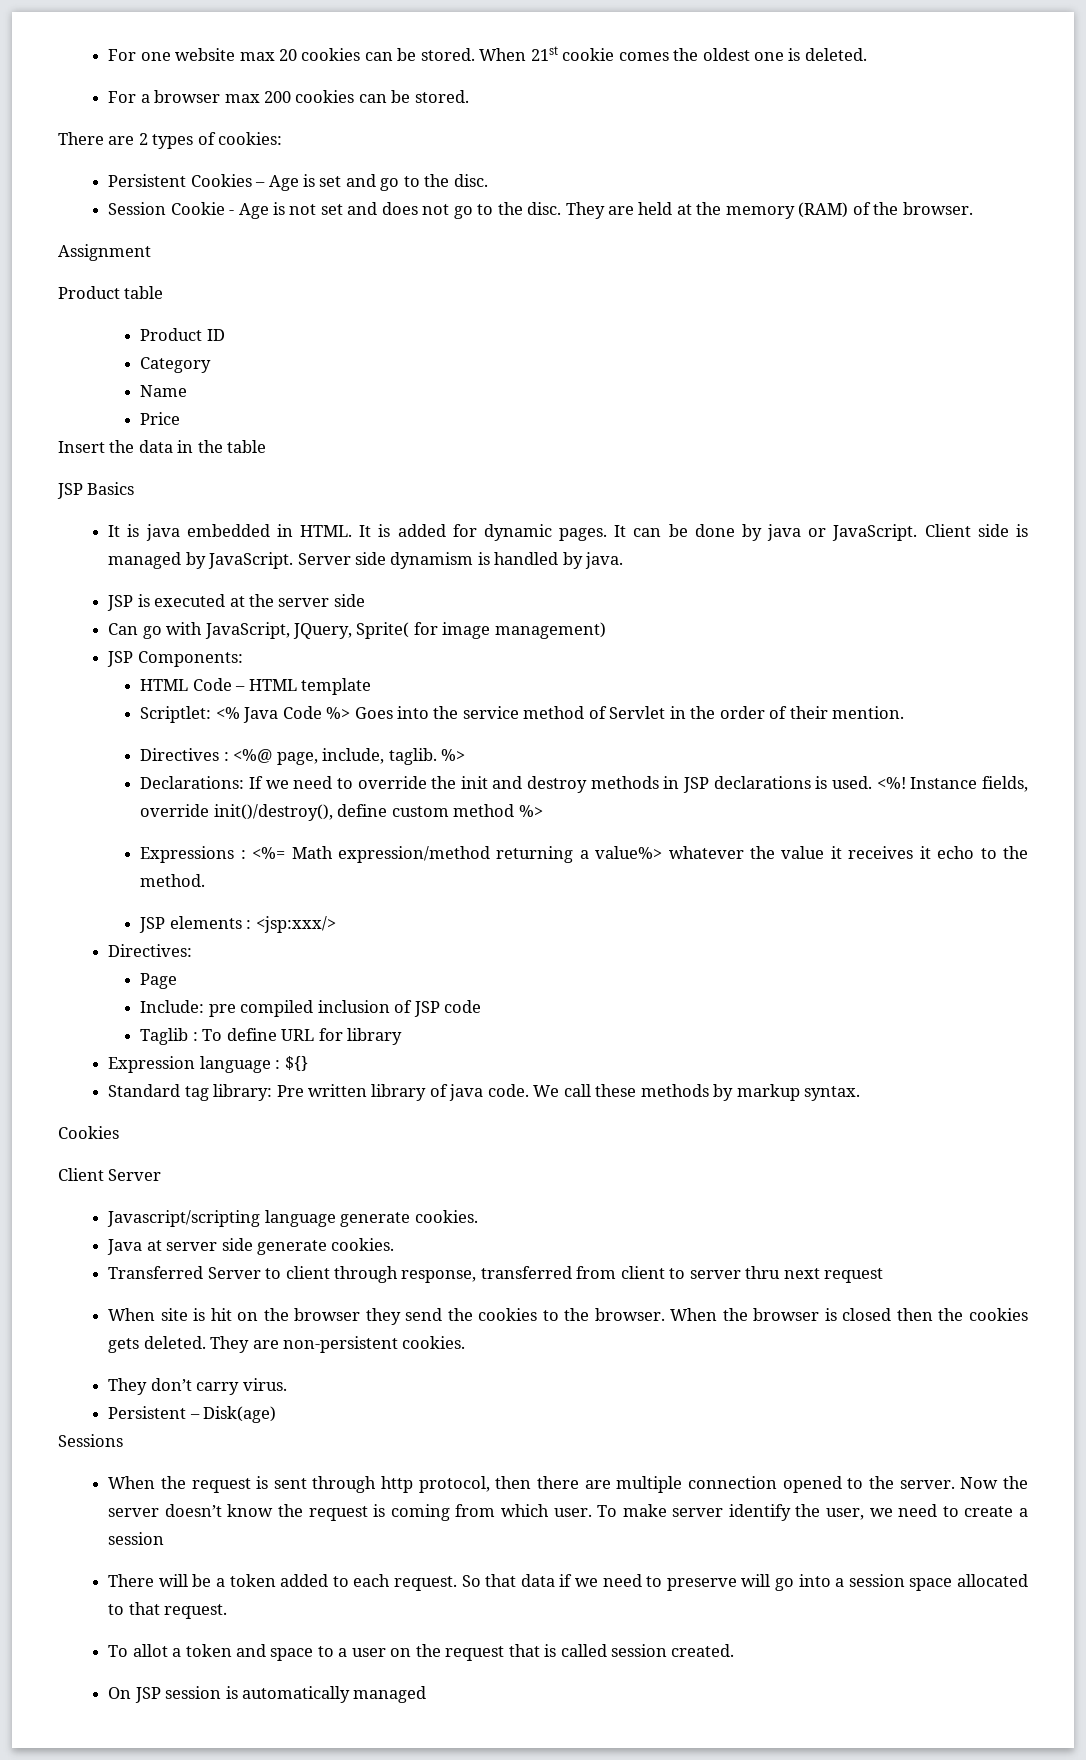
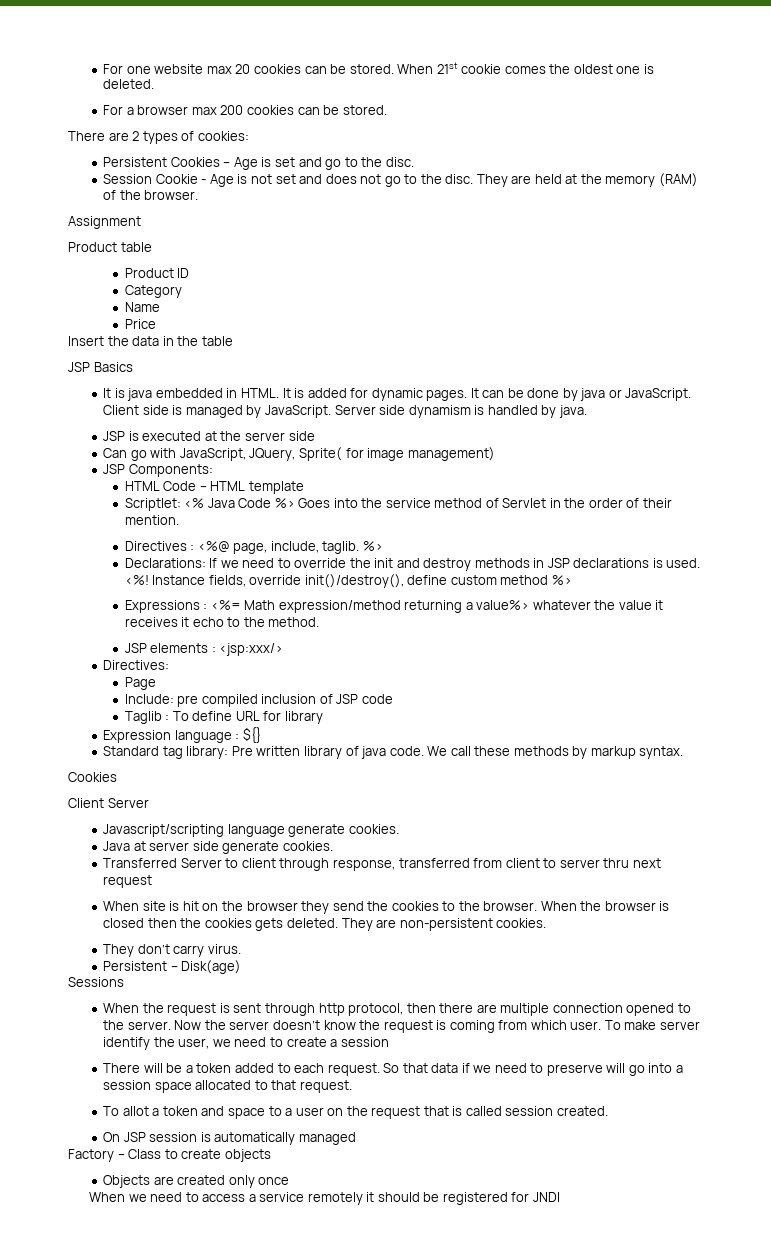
(427, 1694) none -> [68,1149,271,1162] [103,1175,290,1188] [89,1192,560,1205] // Factory – Class to create objects // Objects are created only once // When we need to access a service remotely it should be registered for JNDI

